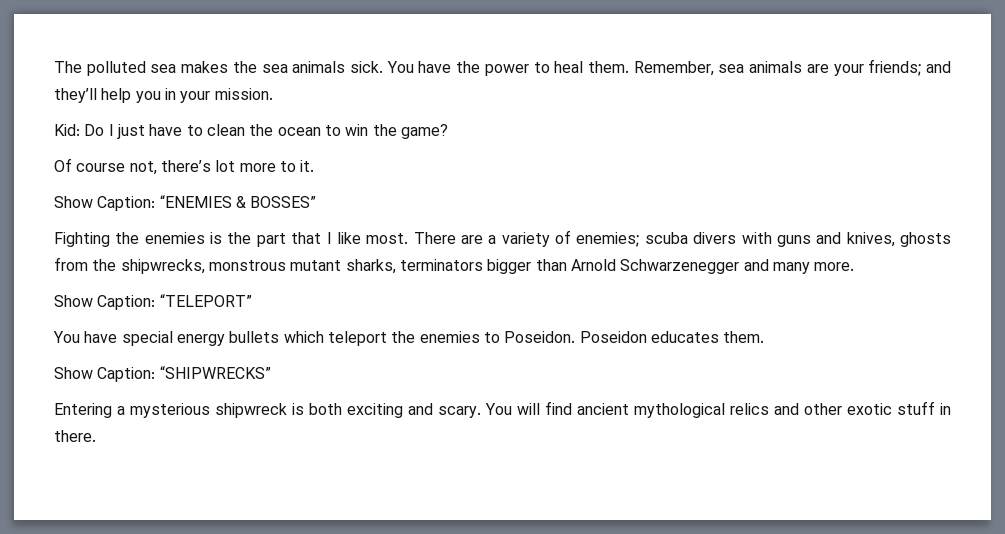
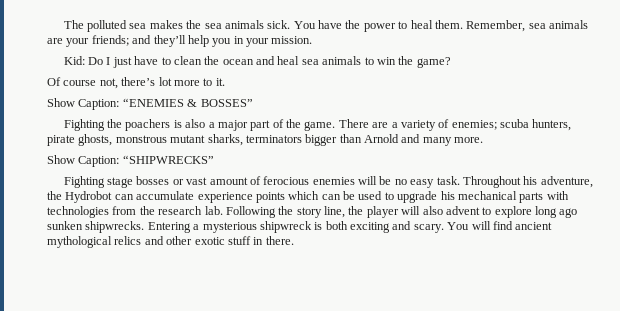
(321, 131) none -> [256,56,362,65] and heal sea animals
[144,232,409,247] enemies is the part that I like most. -> [125,119,336,131] poachers is also a major part of the game.
[693,232,952,247] [54,257,205,274] divers with guns and knives, ghosts from the shipwrecks, -> [532,119,572,131] [47,134,113,146] hunters, pirate ghosts,
[620,259,740,274] Schwarzenegger -> (399, 138) none
[159,294,252,307] [53,331,765,346] [54,366,271,382] “TELEPORT” // You have special energy bullets which teleport the enemies to Poseidon. Poseidon educates them. // Show Caption: “SHIPWRECKS” // -> [122,155,214,164] [63,176,593,188] [47,191,569,203] [47,206,578,218] [47,221,145,233] “SHIPWRECKS” // Fighting stage bosses or vast amount of ferocious enemies will be no easy task. Throughout his adventure, the Hydrobot can accumulate experience points which can be used to upgrade his mechanical parts with technologies from the research lab. Following the story line, the player will also advent to explore long ago sunken shipwrecks.

